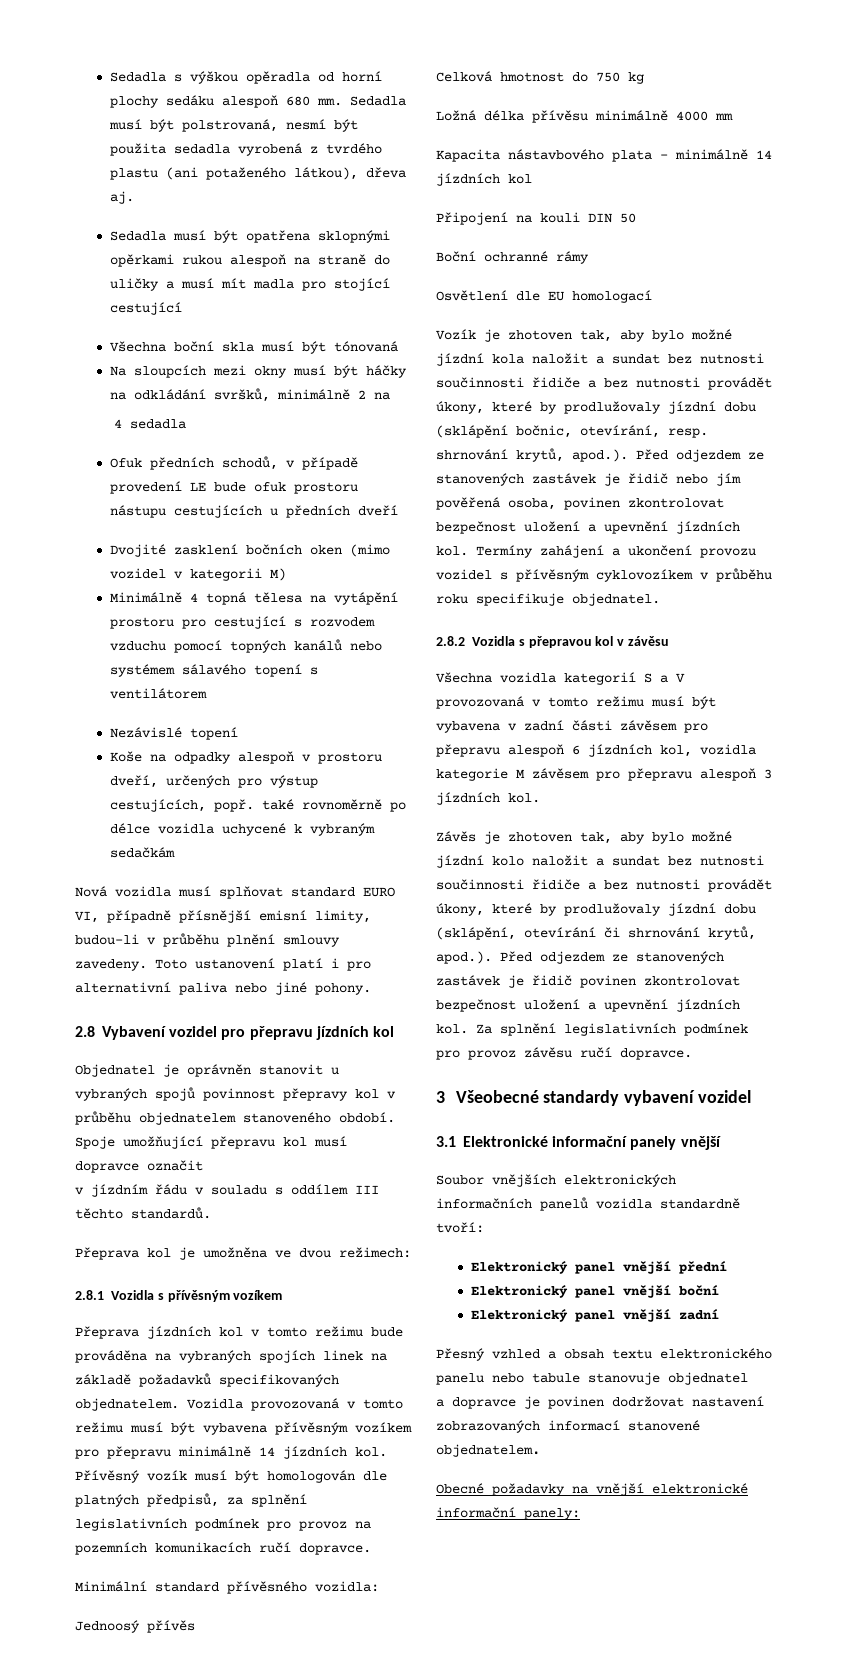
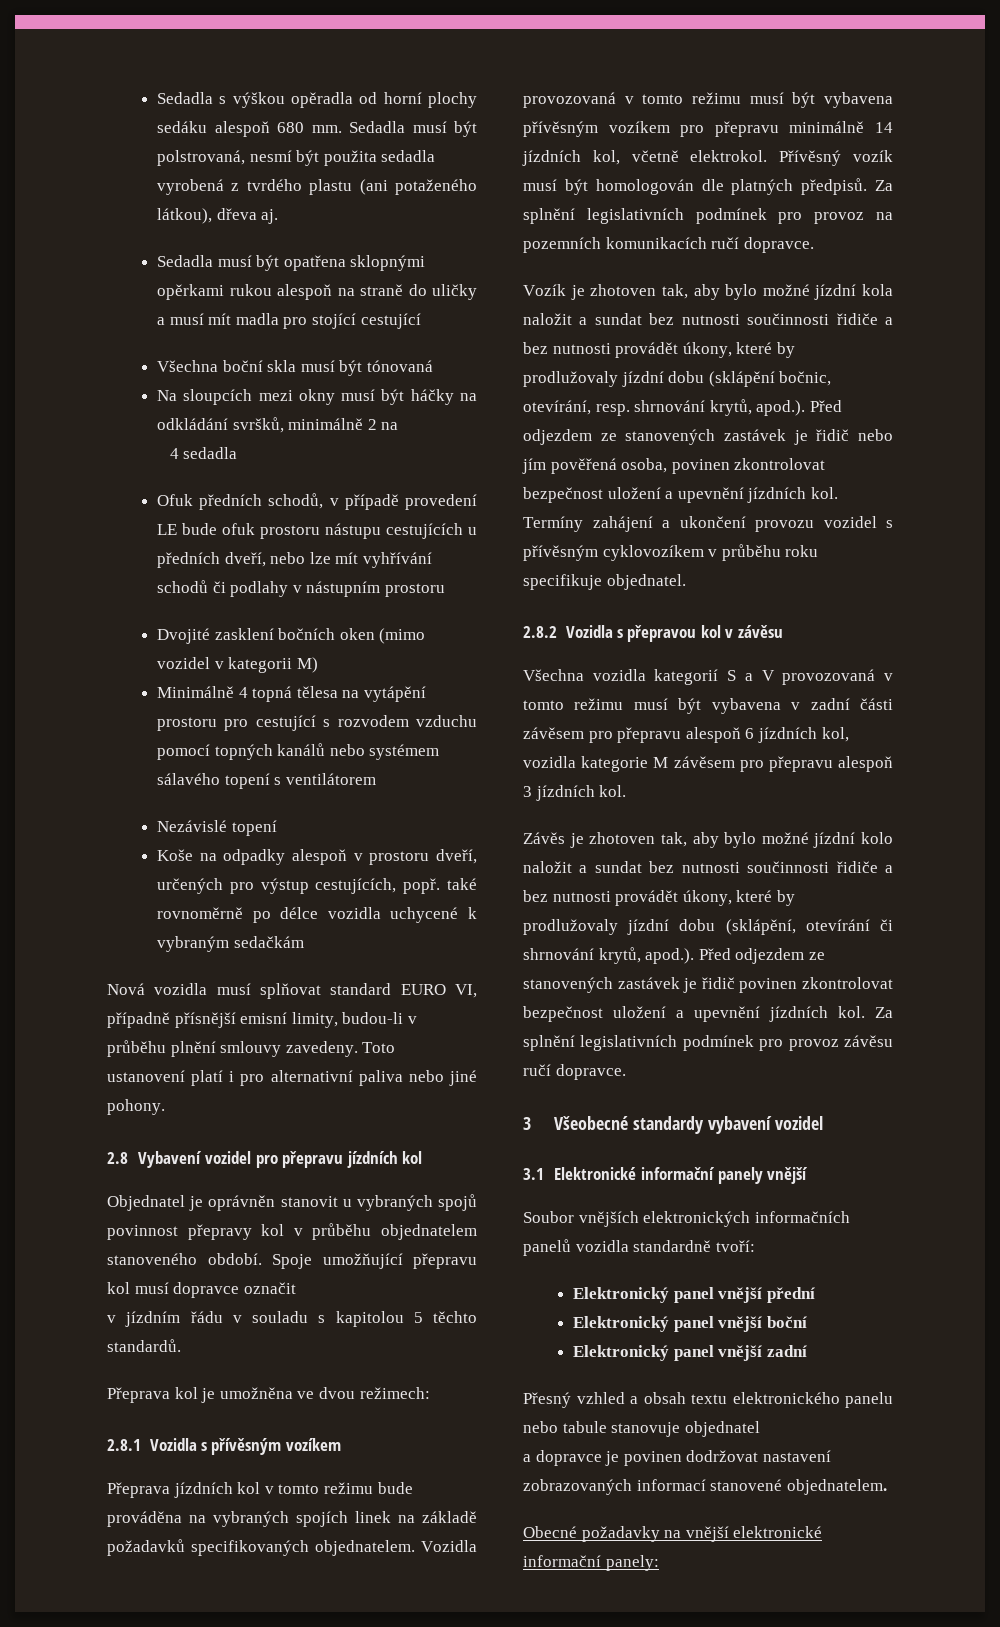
[357,505,398,516] dveří -> [224,552,433,568] [157,580,446,597] dveří, nebo lze mít vyhřívání schodů či podlahy v nástupním prostoru
[291,1184,379,1195] oddílem III -> [335,1311,423,1327] kapitolou 5
[355,1447,387,1457] kol. -> [592,150,768,165] kol, včetně elektrokol.
[147,1493,243,1507] předpisů, za -> [801,178,893,195] předpisů. Za
[75,1581,379,1594] [75,1620,195,1633] [436,71,644,84] [436,110,733,123] [436,149,772,162] [436,173,532,186] [436,212,636,225] [436,251,589,264] [436,290,652,303] // Minimální standard přívěsného vozidla: // Jednoosý přívěs // Celková hmotnost do 750 kg // Ložná délka přívěsu minimálně 4000 mm // Kapacita nástavbového plata – minimálně 14 jízdních kol // Připojení na kouli DIN 50 // Boční ochranné rámy // Osvětlení dle EU homologací -> (814, 245) none

